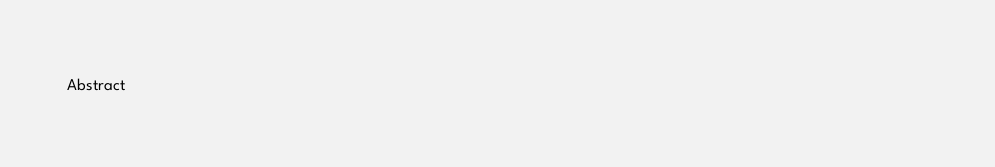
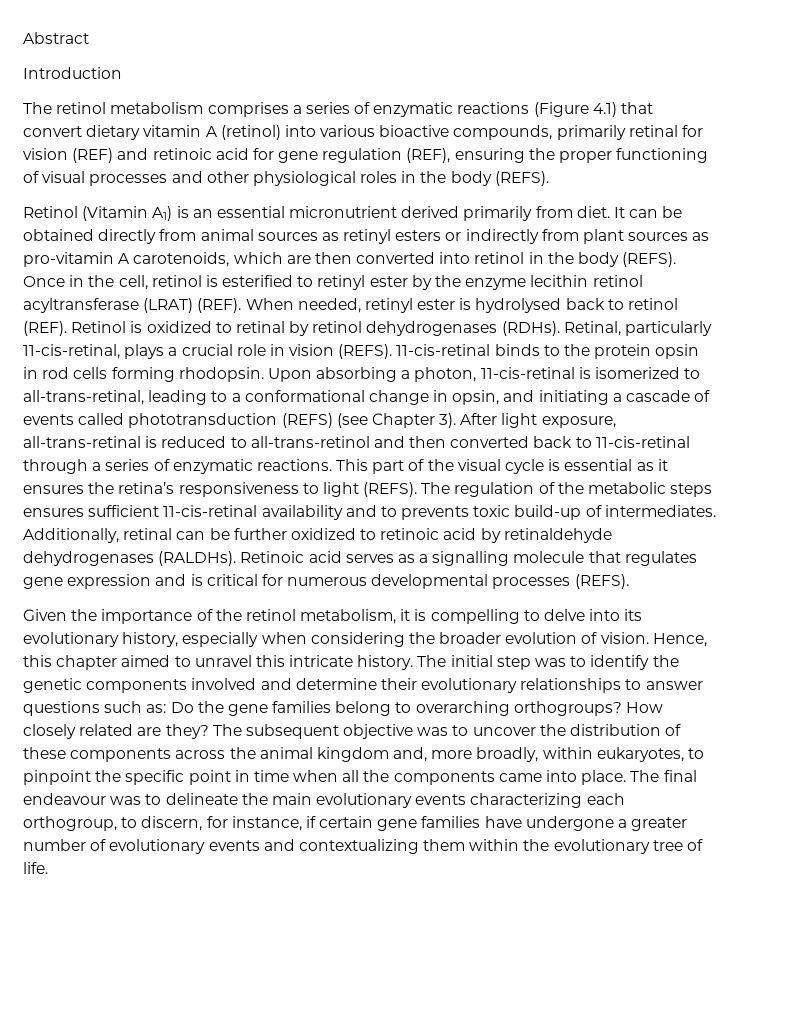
(125, 84) none -> [23,67,122,79] [23,102,654,117] [23,125,704,140] [23,148,709,163] [23,171,549,186] [23,206,683,221] [23,229,710,244] [23,252,677,267] [23,275,643,290] [23,298,679,313] [23,321,713,336] [23,344,700,359] [23,367,701,382] [23,390,711,405] [23,413,616,428] [23,436,690,448] [23,459,668,474] [23,482,713,497] [23,505,716,520] [23,528,612,543] [23,551,697,566] [23,574,629,589] [23,609,643,624] [23,632,707,647] [23,655,679,670] [23,678,703,693] [23,701,664,716] [23,724,682,739] [23,747,705,762] [23,770,697,785] [23,793,625,808] [23,816,688,831] [23,839,704,854] [23,862,48,874] // Introduction // The retinol metabolism comprises a series of enzymatic reactions (Figure 4.1) that convert dietary vitamin A (retinol) into various bioactive compounds, primarily retinal for vision (REF) and retinoic acid for gene regulation (REF), ensuring the proper functioning of visual processes and other physiological roles in the body (REFS). // Retinol (Vitamin A1) is an essential micronutrient derived primarily from diet. It can be obtained directly from animal sources as retinyl esters or indirectly from plant sources as pro-vitamin A carotenoids, which are then converted into retinol in the body (REFS). Once in the cell, retinol is esterified to retinyl ester by the enzyme lecithin retinol acyltransferase (LRAT) (REF). When needed, retinyl ester is hydrolysed back to retinol (REF). Retinol is oxidized to retinal by retinol dehydrogenases (RDHs). Retinal, particularly 11-cis-retinal, plays a crucial role in vision (REFS). 11-cis-retinal binds to the protein opsin in rod cells forming rhodopsin. Upon absorbing a photon, 11-cis-retinal is isomerized to all-trans-retinal, leading to a conformational change in opsin, and initiating a cascade of events called phototransduction (REFS) (see Chapter 3). After light exposure, all-trans-retinal is reduced to all-trans-retinol and then converted back to 11-cis-retinal through a series of enzymatic reactions. This part of the visual cycle is essential as it ensures the retina’s responsiveness to light (REFS). The regulation of the metabolic steps ensures sufficient 11-cis-retinal availability and to prevents toxic build-up of intermediates. Additionally, retinal can be further oxidized to retinoic acid by retinaldehyde dehydrogenases (RALDHs). Retinoic acid serves as a signalling molecule that regulates gene expression and is critical for numerous developmental processes (REFS). // Given the importance of the retinol metabolism, it is compelling to delve into its evolutionary history, especially when considering the broader evolution of vision. Hence, this chapter aimed to unravel this intricate history. The initial step was to identify the genetic components involved and determine their evolutionary relationships to answer questions such as: Do the gene families belong to overarching orthogroups? How closely related are they? The subsequent objective was to uncover the distribution of these components across the animal kingdom and, more broadly, within eukaryotes, to pinpoint the specific point in time when all the components came into place. The final endeavour was to delineate the main evolutionary events characterizing each orthogroup, to discern, for instance, if certain gene families have undergone a greater number of evolutionary events and contextualizing them within the evolutionary tree of life.

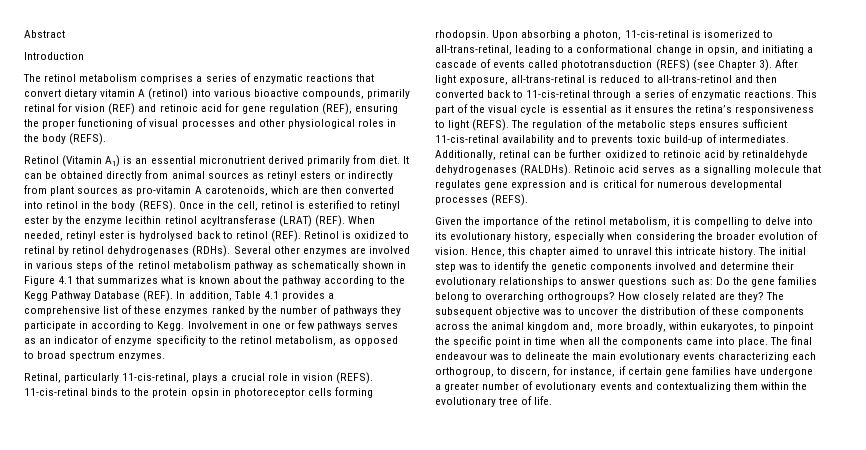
[533,102,617,117] (Figure 4.1) -> (353, 78) none
(560, 328) none -> [233,246,410,256] [24,260,407,271] [24,276,406,286] [24,290,334,302] [24,305,402,316] [24,320,399,331] [24,335,399,346] [24,351,166,361] Several other enzymes are involved in various steps of the retinol metabolism pathway as schematically shown in Figure 4.1 that summarizes what is known about the pathway according to the Kegg Pathway Database (REF). In addition, Table 4.1 provides a comprehensive list of these enzymes ranked by the number of pathways they participate in according to Kegg. Involvement in one or few pathways serves as an indicator of enzyme specificity to the retinol metabolism, as opposed to broad spectrum enzymes. //
[42,367,70,379] rod -> [233,388,305,398] photoreceptor

